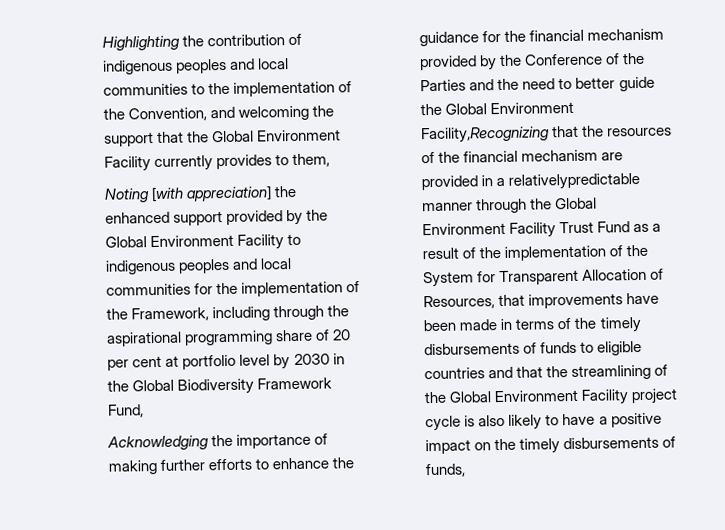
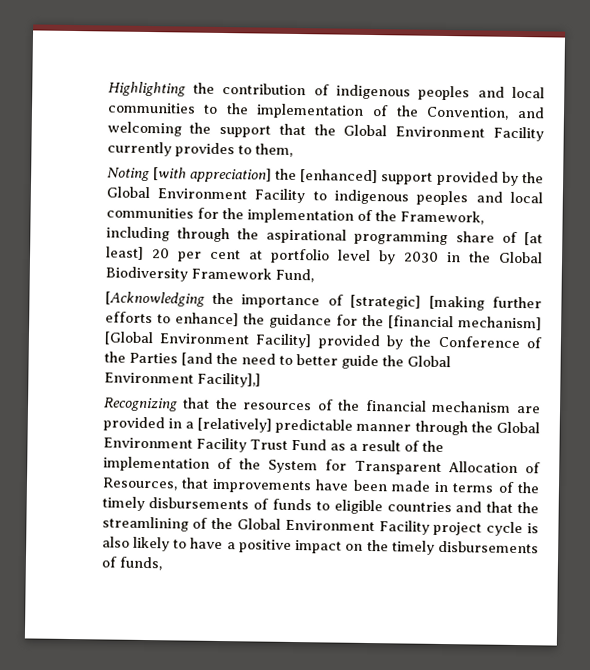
[105,211,171,224] enhanced -> [300,169,379,184] [enhanced]
(331, 335) none -> [524,232,544,246] [104,246,144,260] [at least]
[107,435,210,451] Acknowledging -> [104,291,205,307] [Acknowledging
[108,459,159,475] making -> [350,294,485,311] [strategic] [making
[272,457,330,470] enhance -> [174,312,239,327] enhance]
[529,28,665,42] financial mechanism -> [387,315,543,331] [103,331,313,349] [financial mechanism] [Global Environment Facility]
[469,79,495,91] and -> [180,352,213,366] [and
[421,126,551,144] Facility,Recognizing -> [196,372,261,388] [102,397,178,412] Facility],] // Recognizing
[508,172,641,190] relativelypredictable -> [197,417,354,434] [relatively] predictable

